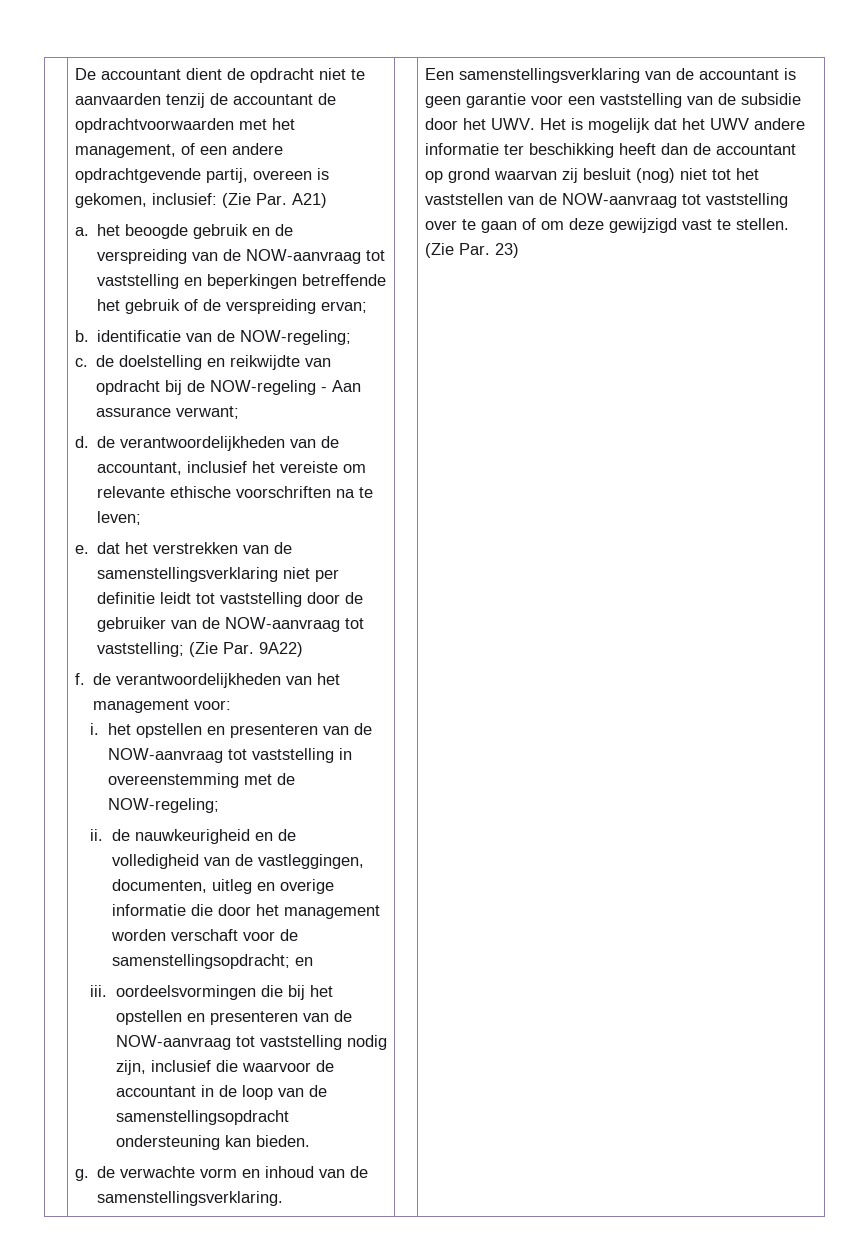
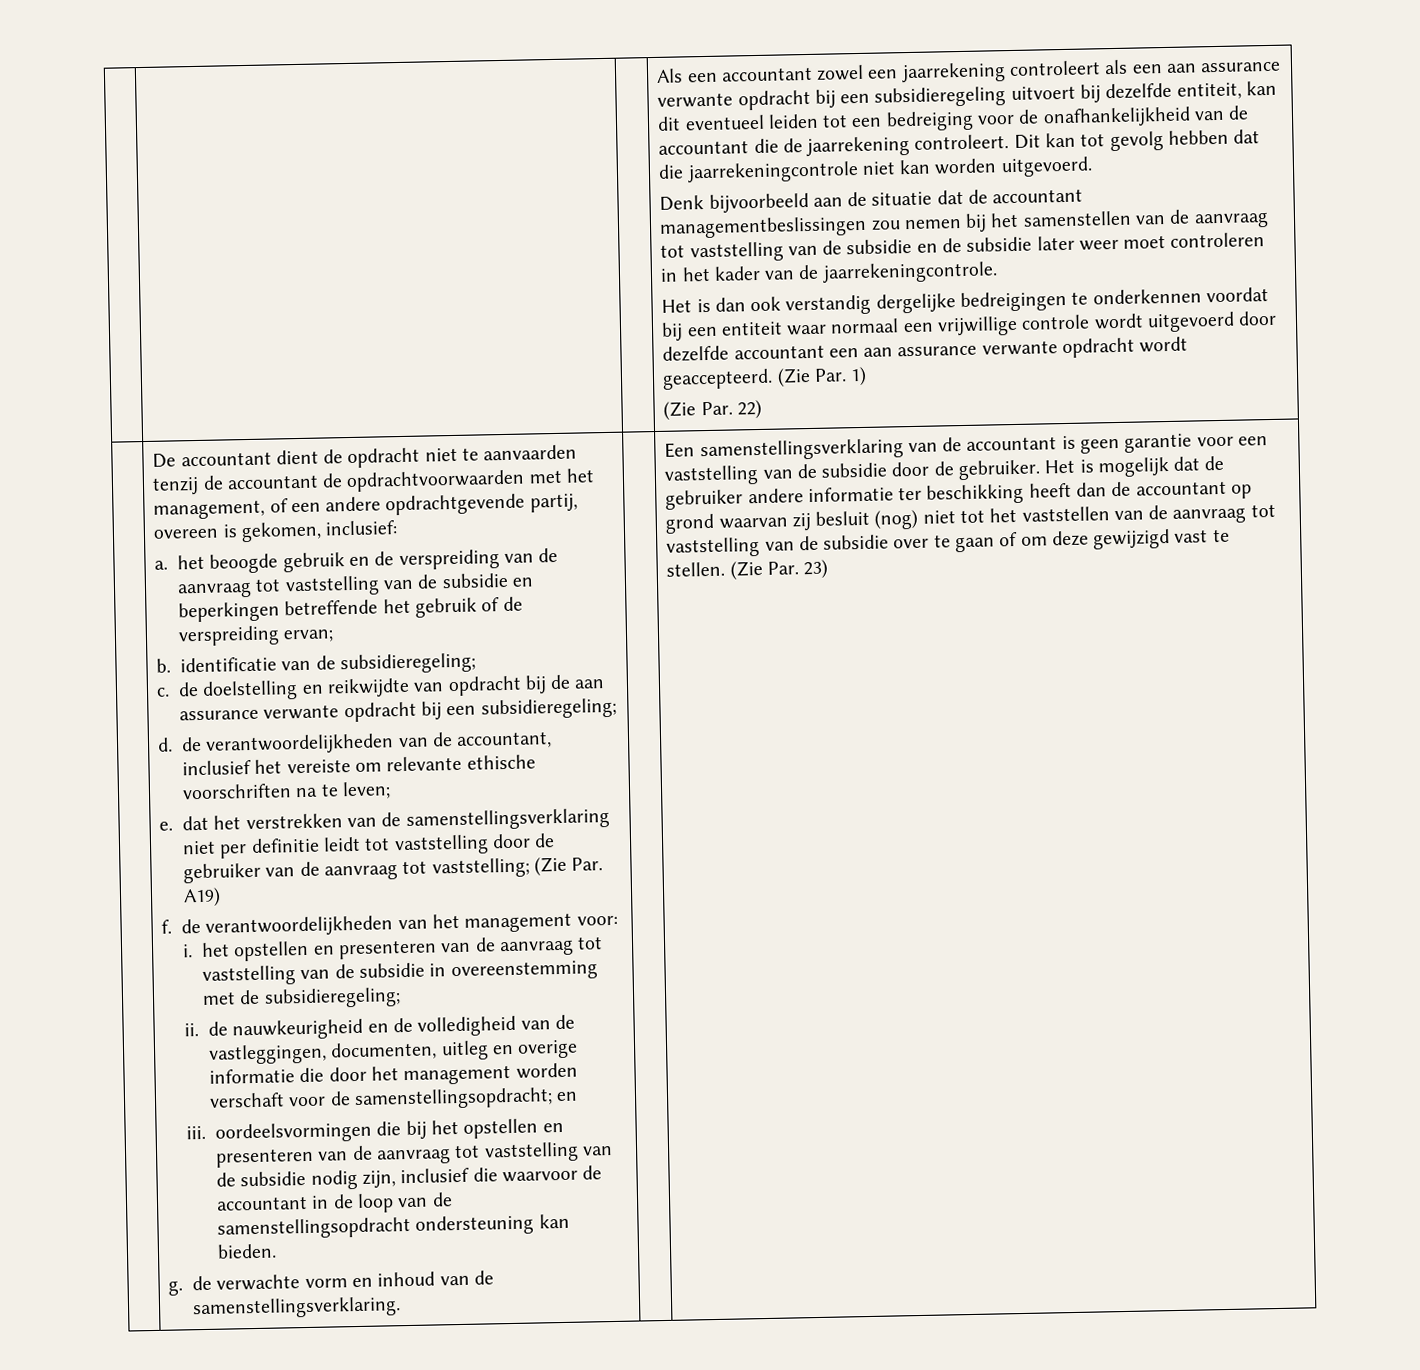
(74, 74) | -> [656,59,1282,84] [657,80,1277,111] [657,105,1250,132] [658,129,1261,158] [658,156,1093,184] [659,188,1084,214] [659,209,1269,239] [660,232,1266,263] [660,261,998,284] [661,287,1269,316] [661,310,1278,342] [662,336,1189,362] [662,366,868,390] [663,399,762,420] | | | Als een accountant zowel een jaarrekening controleert als een aan assurance verwante opdracht bij een subsidieregeling uitvoert bij dezelfde entiteit, kan dit eventueel leiden tot een bedreiging voor de onafhankelijkheid van de accountant die de jaarrekening controleert. Dit kan tot gevolg hebben dat die jaarrekeningcontrole niet kan worden uitgevoerd. // Denk bijvoorbeeld aan de situatie dat de accountant managementbeslissingen zou nemen bij het samenstellen van de aanvraag tot vaststelling van de subsidie en de subsidie later weer moet controleren in het kader van de jaarrekeningcontrole. // Het is dan ook verstandig dergelijke bedreigingen te onderkennen voordat bij een entiteit waar normaal een vrijwillige controle wordt uitgevoerd door dezelfde accountant een aan assurance verwante opdracht wordt geaccepteerd. (Zie Par. 1) // (Zie Par. 22) // |
[221,193,327,208] (Zie Par. A21) -> (398, 528) none
[245,249,385,264] [96,274,179,289] NOW-aanvraag tot vaststelling -> [177,572,509,599] aanvraag tot vaststelling van de subsidie
[239,330,351,345] NOW-regeling; -> [339,652,476,675] subsidieregeling;
[209,380,361,395] [95,406,239,419] NOW-regeling - Aan assurance verwant; -> [574,679,606,689] [179,697,617,723] aan assurance verwante opdracht bij een subsidieregeling;
[224,617,340,632] NOW-aanvraag -> [323,864,398,881] aanvraag
[258,642,303,657] 9A22) -> [183,887,222,907] A19)
[107,748,334,763] NOW-aanvraag tot vaststelling -> [498,936,604,957] [202,962,426,986] aanvraag tot vaststelling van de subsidie
[107,798,219,813] NOW-regeling; -> [263,987,401,1009] subsidieregeling;
[115,1035,342,1050] NOW-aanvraag tot vaststelling -> [377,1141,613,1165] [216,1170,307,1187] aanvraag tot vaststelling van de subsidie
[462,118,535,130] het UWV. -> [933,459,1042,481] de gebruiker.
[681,118,749,130] het UWV -> [1204,455,1225,471] [665,489,744,510] de gebruiker
[561,193,788,208] NOW-aanvraag tot vaststelling -> [1172,503,1276,524] [666,534,890,558] aanvraag tot vaststelling van de subsidie

